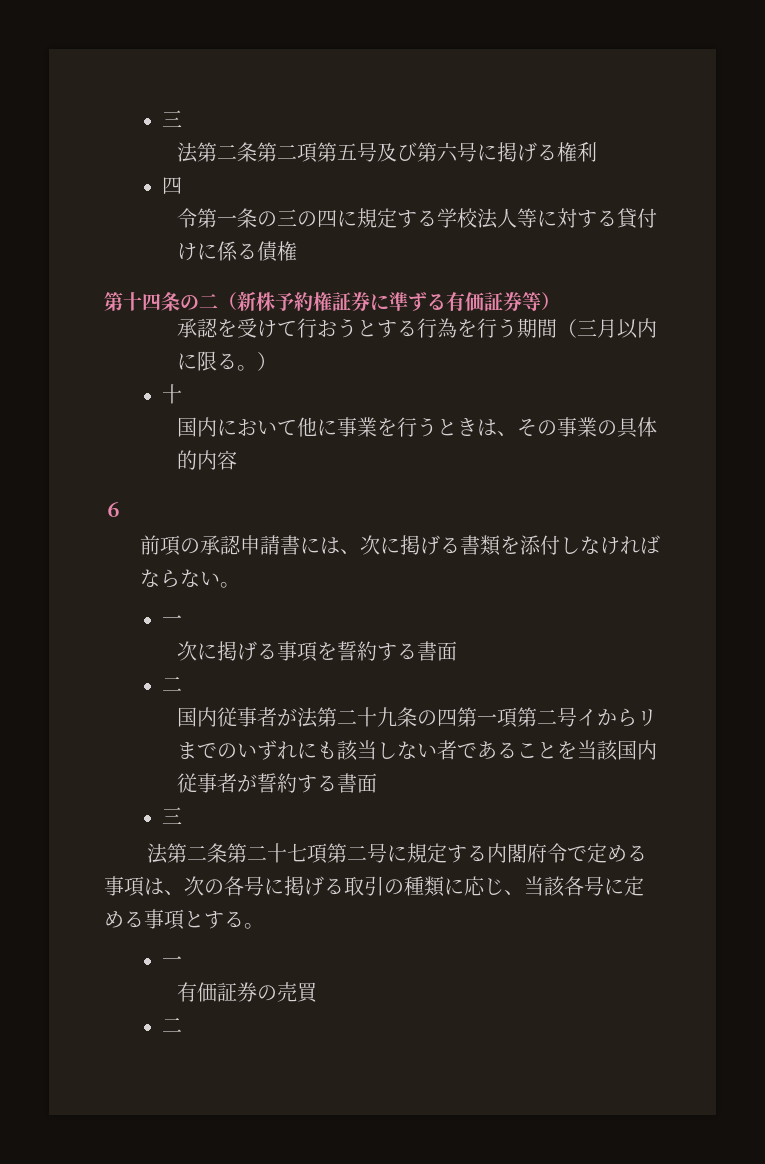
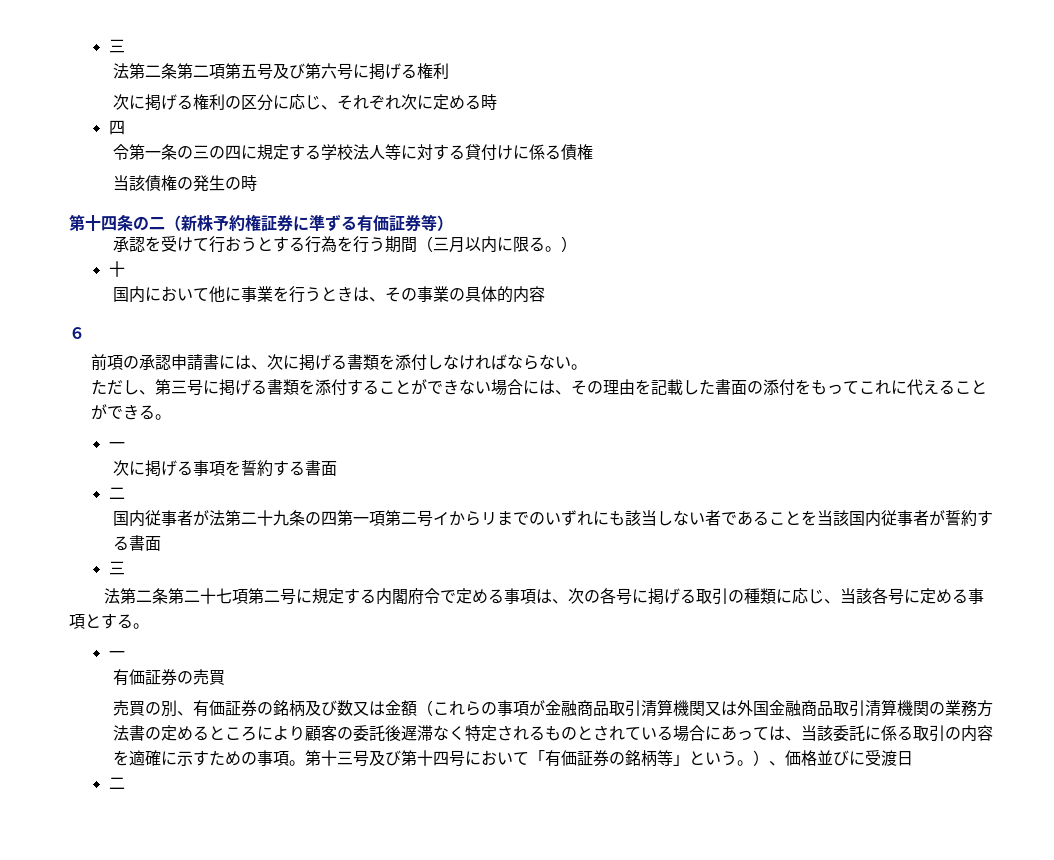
(597, 152) none -> [112,94,497,111] // 次に掲げる権利の区分に応じ、それぞれ次に定める時
(297, 251) none -> [112,175,257,192] // 当該債権の発生の時
(241, 585) none -> [90,379,987,396] [90,404,171,420] // ただし、第三号に掲げる書類を添付することができない場合には、その理由を記載した書面の添付をもってこれに代えることができる。
(318, 992) none -> [112,699,993,717] [112,725,993,742] [112,750,913,767] // 売買の別、有価証券の銘柄及び数又は金額（これらの事項が金融商品取引清算機関又は外国金融商品取引清算機関の業務方法書の定めるところにより顧客の委託後遅滞なく特定されるものとされている場合にあっては、当該委託に係る取引の内容を適確に示すための事項。第十三号及び第十四号において「有価証券の銘柄等」という。）、価格並びに受渡日

